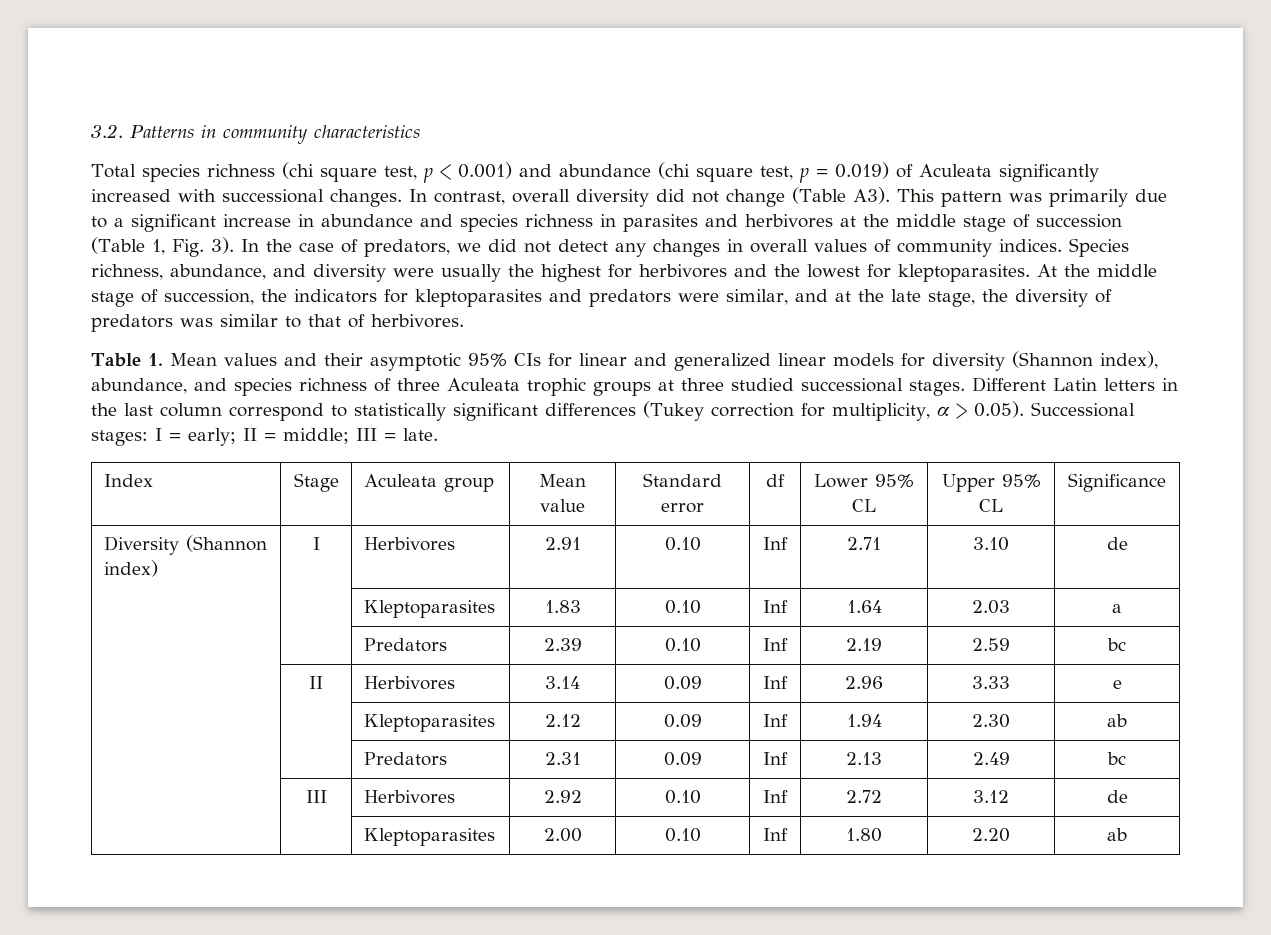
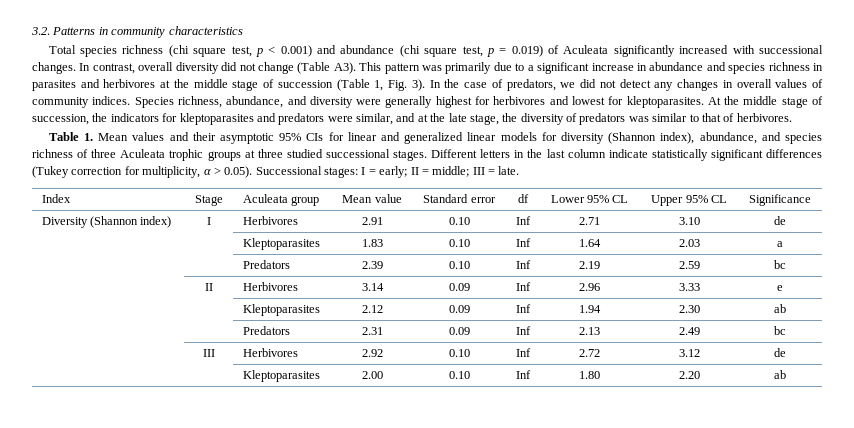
[441,264,534,282] usually the -> [385,96,433,108] generally
[774,264,800,277] the -> (569, 100) none
[1053,378,1097,391] Latin -> (478, 153) none
[229,403,347,421] correspond to -> [608,149,648,158] indicate

